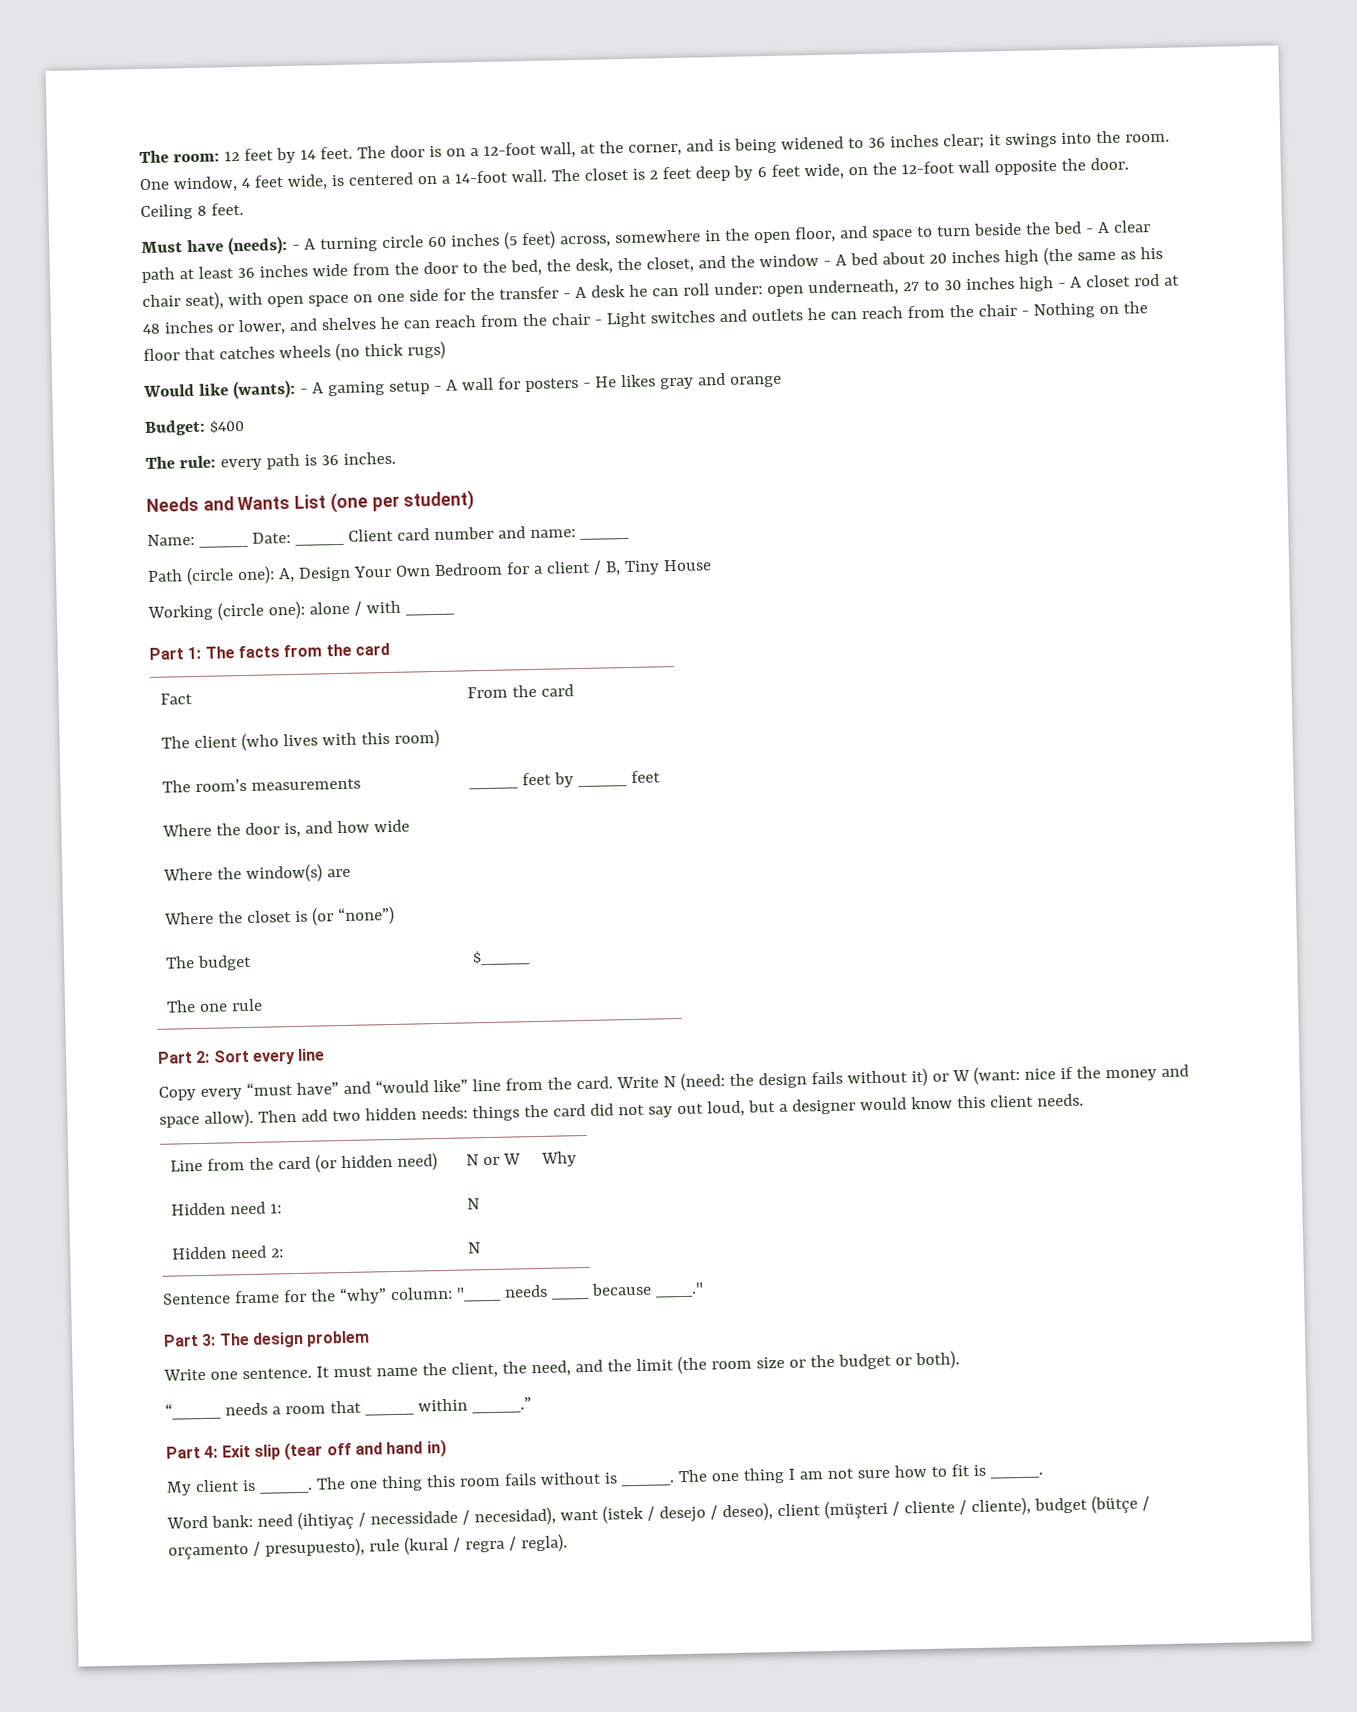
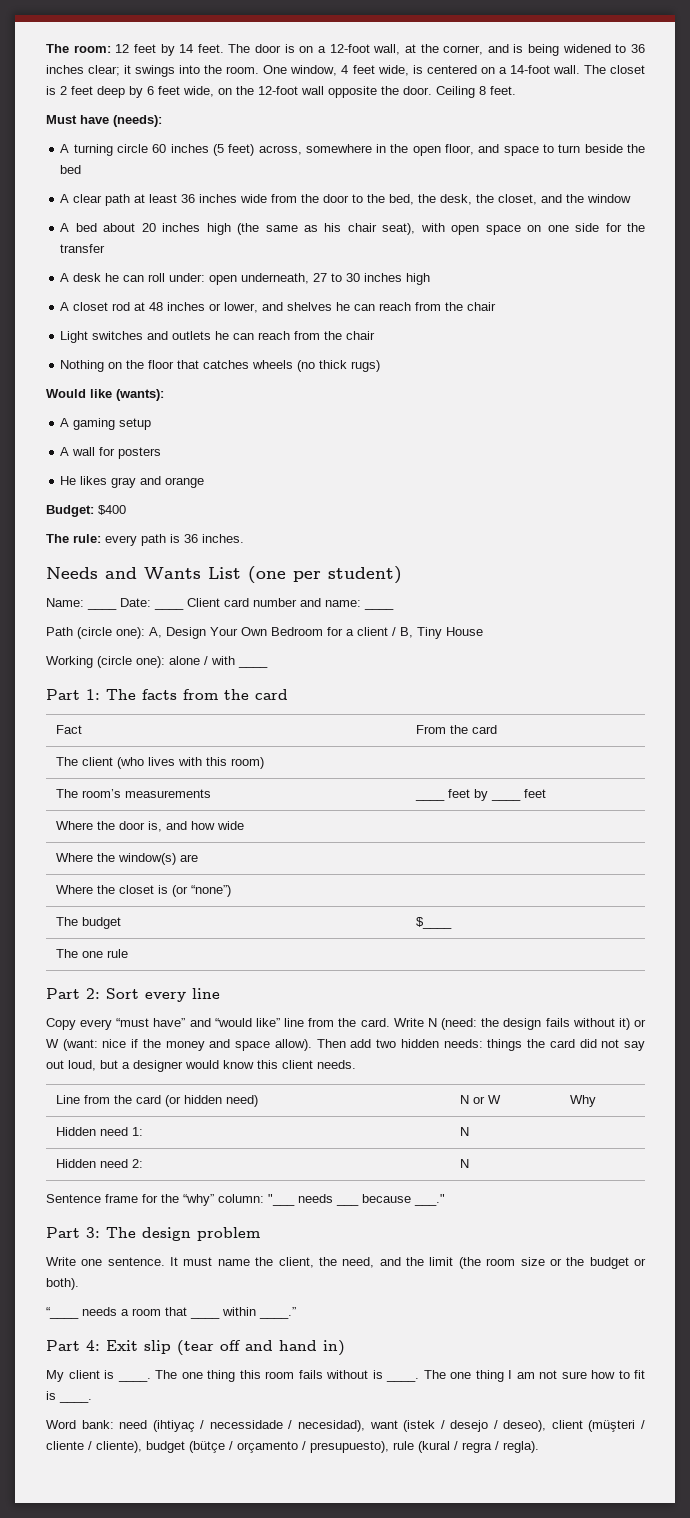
[291,244,300,250] - -> (162, 121) //
[1085,228,1094,234] - -> (82, 169) //
[822,260,831,266] - -> (632, 198) //
[562,293,571,299] - -> (106, 248) //
[1057,282,1066,289] - -> (431, 279) //
[593,319,602,325] - -> (497, 306) //
[1020,310,1029,316] - -> (376, 335) //
[299,388,308,394] - -> (164, 395) //
[433,385,442,391] - -> (152, 424) //
[582,382,591,388] - -> (162, 453) //

